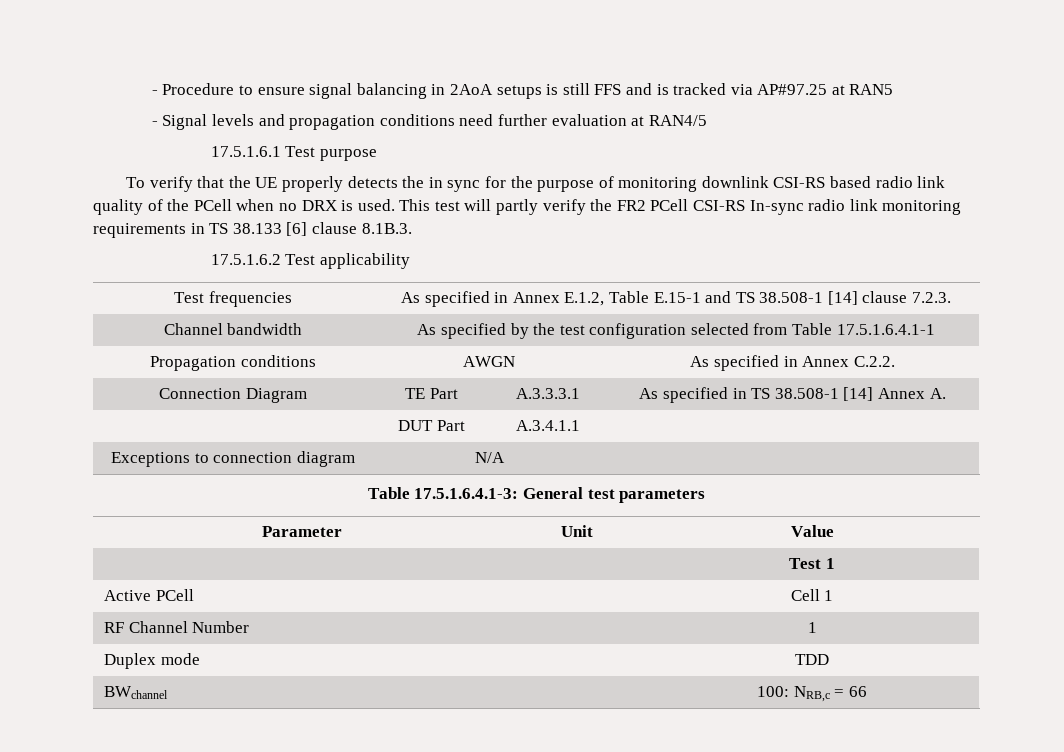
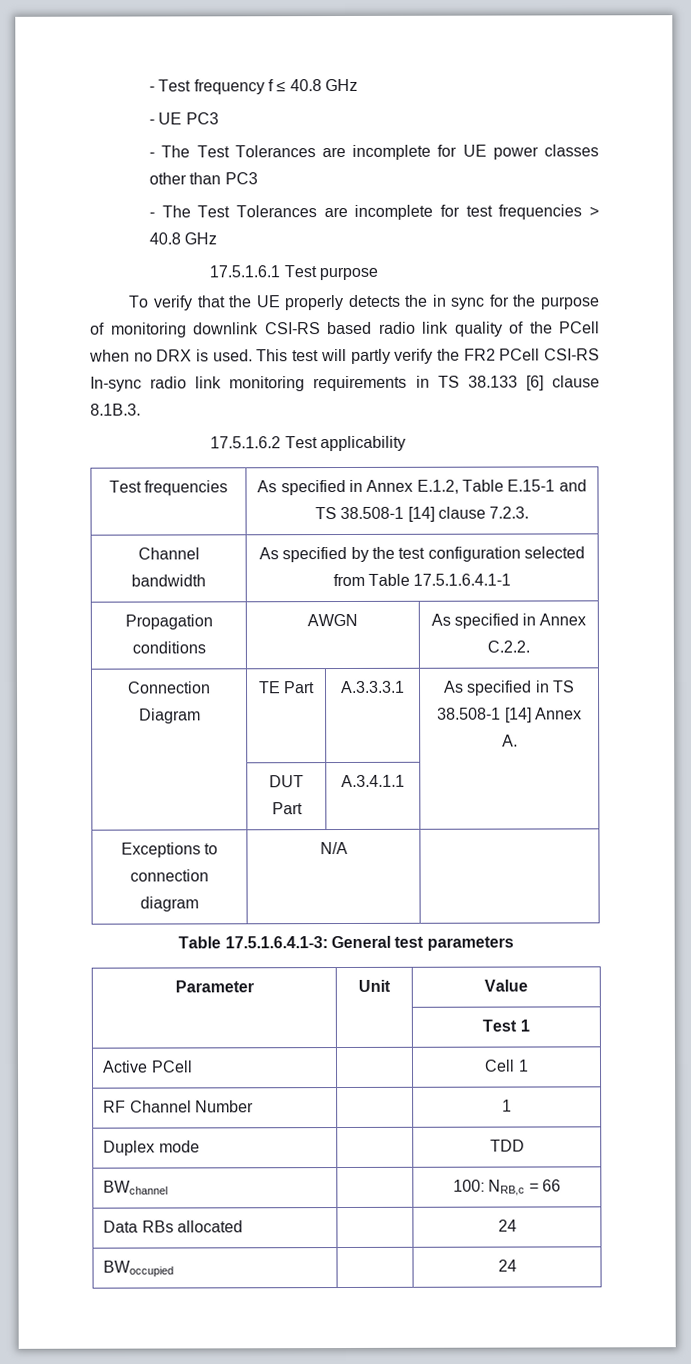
[151,83,894,99] [151,114,707,130] - Procedure to ensure signal balancing in 2AoA setups is still FFS and is tracked via AP#97.25 at RAN5 // - Signal levels and propagation conditions need further evaluation at RAN4/5 -> [149,78,359,95] [149,112,219,125] [149,144,599,160] [149,172,258,185] [149,204,599,220] [149,232,218,245] - Test frequency f ≤ 40.8 GHz // - UE PC3 // - The Test Tolerances are incomplete for UE power classes other than PC3 // - The Test Tolerances are incomplete for test frequencies > 40.8 GHz
(867, 691) none -> [103,1220,243,1233] [497,1219,517,1232] [103,1260,175,1277] [497,1259,517,1272] // Data RBs allocated | | 24 // BWoccupied | | 24

